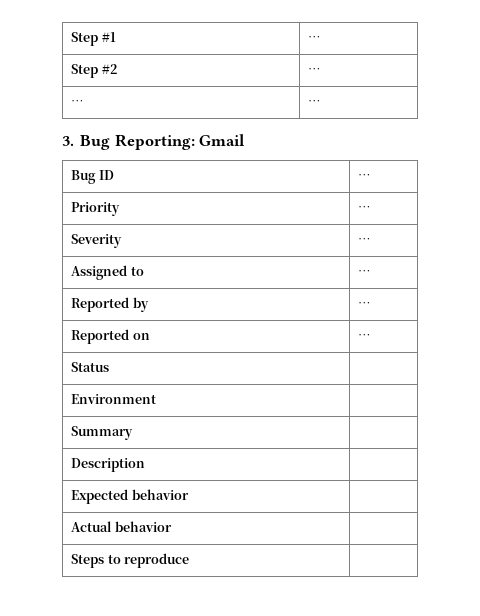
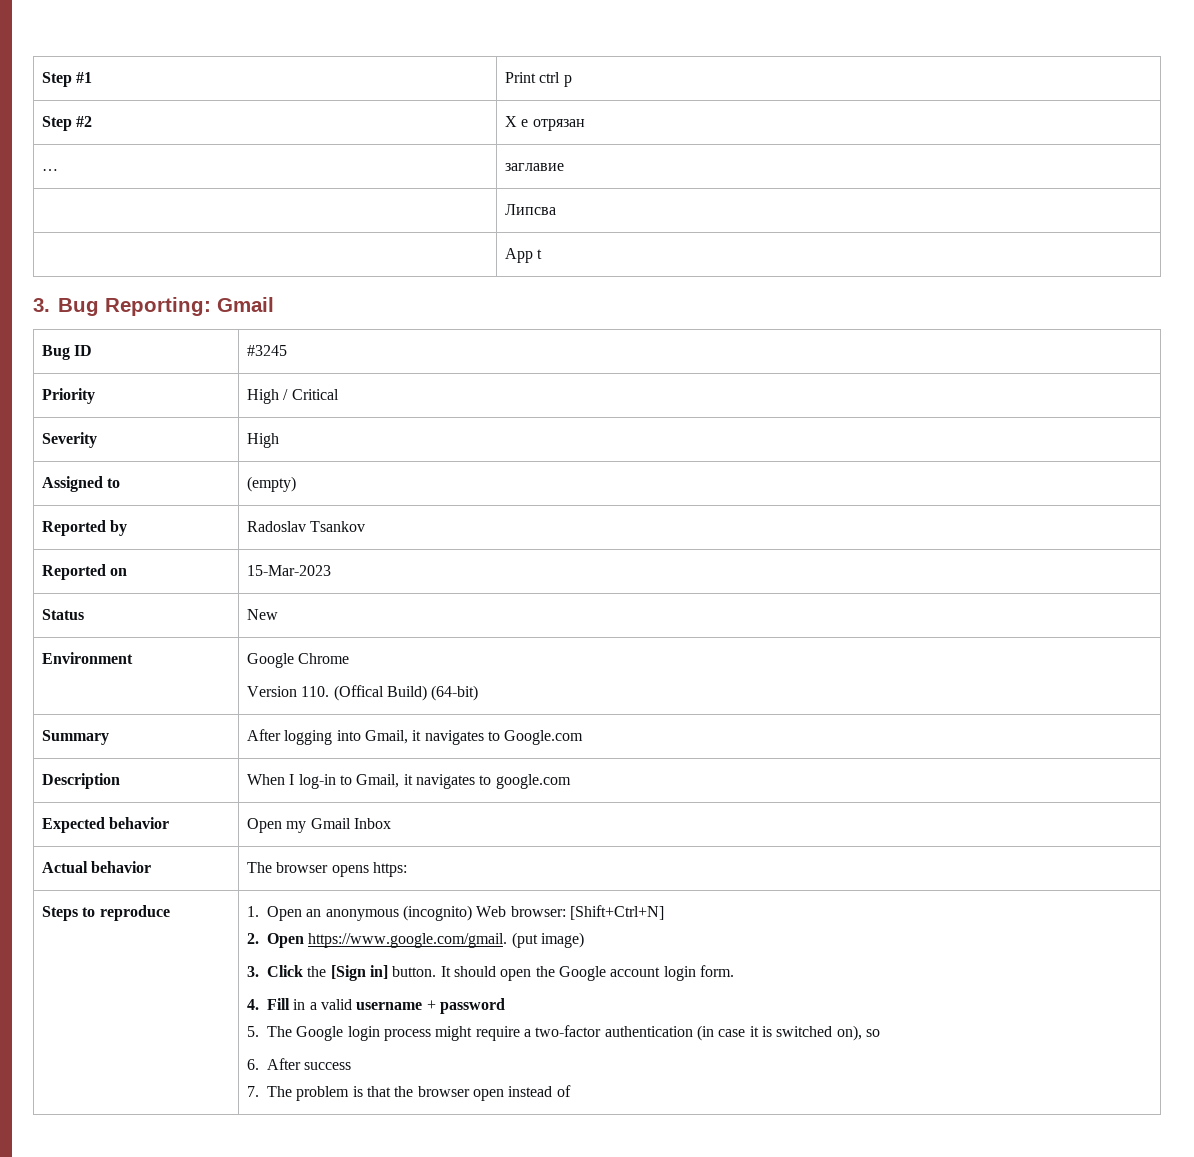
[308,36,322,42] … -> [505,72,572,87] Print ctrl p
[308,68,322,74] [71,100,85,106] [308,100,322,106] … // … | … -> [505,116,585,131] [42,169,59,171] [505,163,565,171] [505,204,557,215] [505,248,543,263] X е отрязан // … | заглавие // | Липсва // | App t
[358,174,372,180] … -> [247,345,288,356] #3245
[358,206,372,212] … -> [247,389,339,404] High / Critical
[358,238,372,244] … -> [247,433,280,448] High
[358,270,372,276] … -> [247,476,297,492] (empty)
[358,302,372,308] … -> [247,521,366,532] Radoslav Tsankov
[358,334,372,340] … -> [247,565,332,576] 15-Mar-2023
(110, 367) none -> [247,609,279,620] New
[71,426,134,440] [71,458,146,472] [71,489,189,504] [71,521,172,532] [71,553,190,568] // Summary | // Description | // Expected behavior | // Actual behavior | // Steps to reproduce | -> [247,653,350,668] [247,685,479,701] [42,730,110,745] [247,729,584,745] [42,773,121,789] [247,774,571,789] [42,817,170,833] [247,818,392,833] [42,861,152,873] [247,862,408,877] [42,905,170,921] [247,905,664,921] [247,932,585,948] [247,965,734,981] [247,998,505,1014] [247,1025,880,1041] [247,1058,352,1070] [247,1085,571,1101] Google Chrome // Version 110. (Offical Build) (64-bit) // Summary | After logging into Gmail, it navigates to Google.com // Description | When I log-in to Gmail, it navigates to google.com // Expected behavior | Open my Gmail Inbox // Actual behavior | The browser opens https: // Steps to reproduce | 1. Open an anonymous (incognito) Web browser: [Shift+Ctrl+N] // 2. Open https://www.google.com/gmail. (put image) // 3. Click the [Sign in] button. It should open the Google account login form. // 4. Fill in a valid username + password // 5. The Google login process might require a two-factor authentication (in case it is switched on), so // 6. After success // 7. The problem is that the browser open instead of

